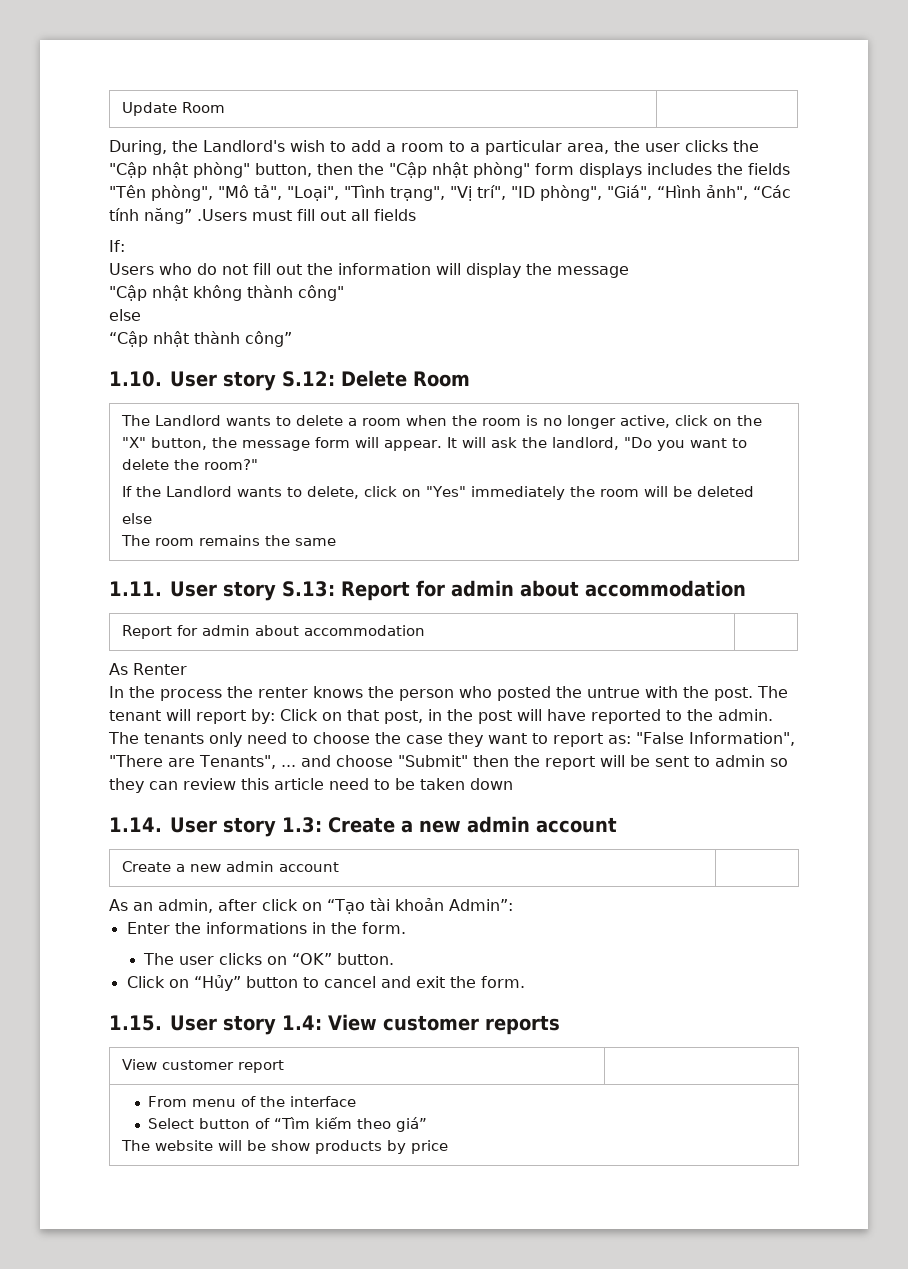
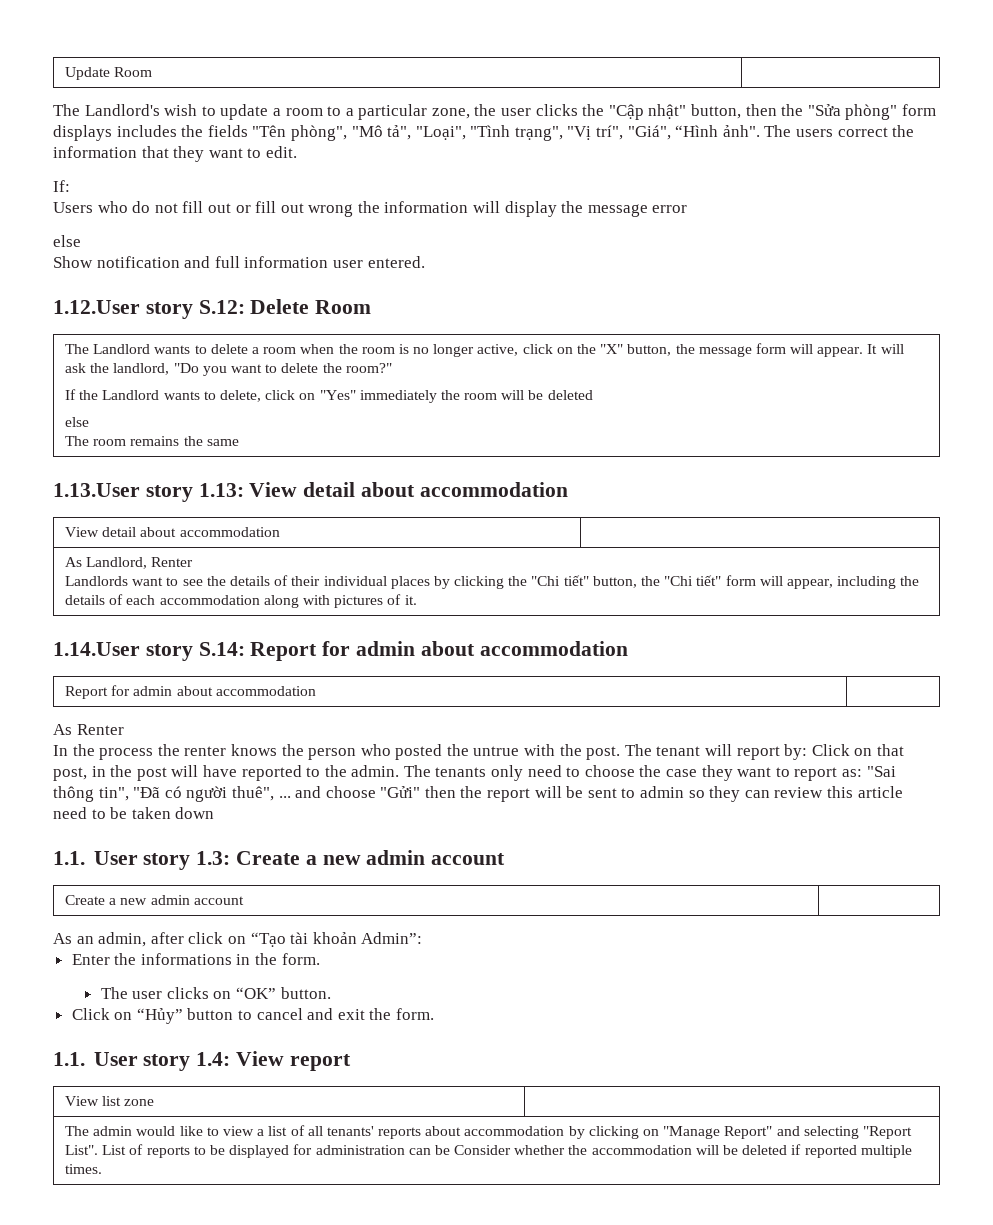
[109,140,198,155] During, the -> [53,104,80,116] The
[351,140,381,152] add -> [220,104,269,120] update
[567,143,609,154] area, -> [431,108,470,119] zone,
[152,162,250,178] nhật phòng" -> [648,104,687,119] nhật"
[389,162,468,178] "Cập nhật -> [807,104,841,116] "Sửa
[510,185,791,201] [109,208,416,224] "ID phòng", "Giá", “Hình ảnh", “Các tính năng” .Users must fill out all fields -> [627,125,915,140] [53,146,297,162] "Giá", “Hình ảnh". The users correct the information that they want to edit.
(302, 269) none -> [235,201,354,217] or fill out wrong
[109,285,344,301] [109,309,141,321] [109,331,292,347] [109,371,217,387] // "Cập nhật không thành công" // else // “Cập nhật thành công” // 1.10. User -> [652,205,688,213] [53,235,81,247] [53,256,425,268] [53,300,140,314] error // else // Show notification and full information user entered. // 1.12.User
[109,581,335,601] 1.11. User story S.13: -> [53,482,568,502] [65,527,280,537] [65,557,194,569] [65,575,920,589] [65,594,417,608] [53,642,245,661] 1.13.User story 1.13: View detail about accommodation // View detail about accommodation | // As Landlord, Renter // Landlords want to see the details of their individual places by clicking the "Chi tiết" button, the "Chi tiết" form will appear, including the details of each accommodation along with pictures of it. // 1.14.User story S.14:
[636,732,795,746] [109,755,276,769] "False Information", "There are Tenants", -> [866,766,896,777] [53,786,274,802] "Sai thông tin", "Đã có người thuê",
[397,755,468,767] "Submit" -> [380,786,421,798] "Gửi"
[109,817,162,832] 1.14. -> [53,851,85,865] 1.1.
[109,1015,162,1031] 1.15. -> [53,1052,85,1066] 1.1.
[383,1015,560,1035] [121,1059,284,1073] [148,1096,357,1107] [148,1117,428,1132] [120,1140,448,1154] customer reports // View customer report | // From menu of the interface // Select button of “Tìm kiếm theo giá” // The website will be show products by price -> [289,1054,351,1071] [65,1096,155,1106] [65,1125,912,1139] [65,1144,912,1158] [65,1164,103,1174] report // View list zone | // The admin would like to view a list of all tenants' reports about accommodation by clicking on "Manage Report" and selecting "Report List". List of reports to be displayed for administration can be Consider whether the accommodation will be deleted if reported multiple times.

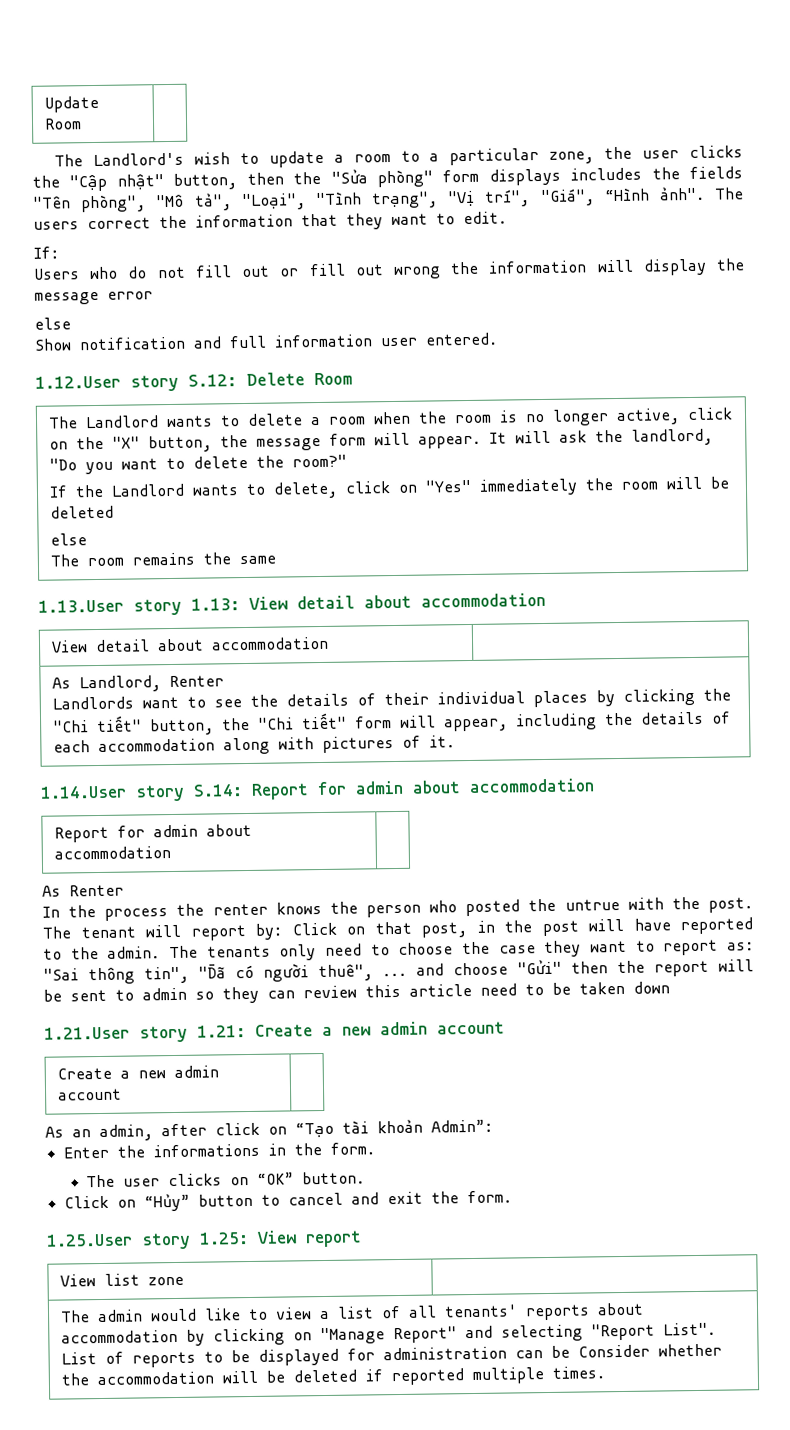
[53,851,231,870] 1.1. User story 1.3: -> [44,1025,246,1043] 1.21.User story 1.21:
[53,1052,231,1071] 1.1. User story 1.4: -> [46,1232,249,1250] 1.25.User story 1.25:

